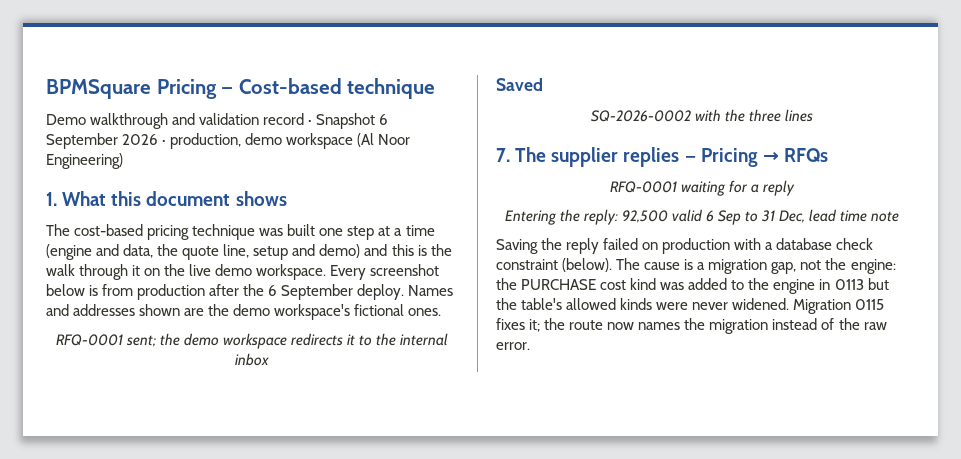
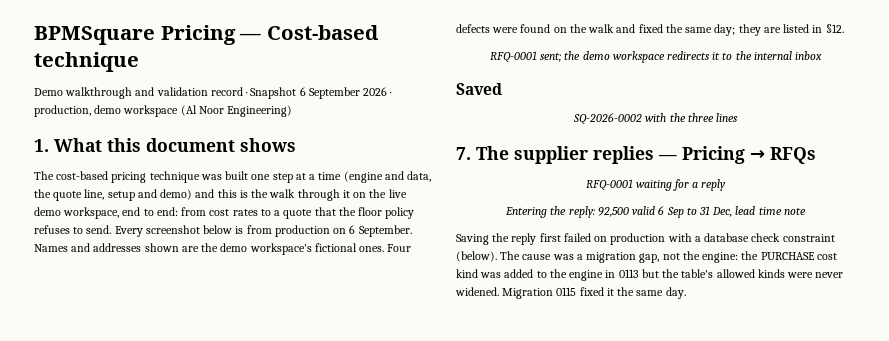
[256,264,327,280] workspace. -> [63,207,415,219] [34,225,112,234] workspace, end to end: from cost rates to a quote that the floor policy refuses to send.
[209,284,405,300] after the 6 September deploy. -> [333,225,412,237] on 6 September.
(442, 312) none -> [387,244,412,252] [456,24,844,36] Four defects were found on the walk and fixed the same day; they are listed in §12.
(600, 246) none -> [539,233,561,242] first
[684,259,694,270] is -> [552,254,574,260] was
[496,318,887,334] [496,342,530,350] fixes it; the route now names the migration instead of the raw error. -> [579,287,686,299] fixed it the same day.

